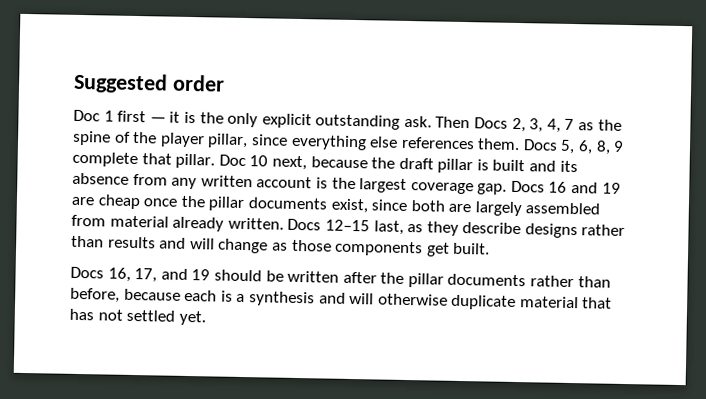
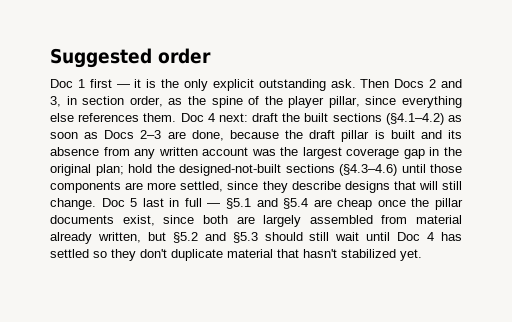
[511,117,575,133] 2, 3, 4, 7 -> [429,79,462,88] [50,96,163,107] 2 and 3, in section order,
[522,139,625,155] [72,151,307,171] Docs 5, 6, 8, 9 complete that pillar. Doc 10 next, -> [180,113,463,125] [50,130,224,141] Doc 4 next: draft the built sections (§4.1–4.2) as soon as Docs 2–3 are done,
[315,177,328,189] is -> [251,149,276,156] was
[477,180,621,195] gap. Docs 16 and 19 -> [403,147,462,159] [50,164,462,176] [50,181,463,193] [50,198,309,210] gap in the original plan; hold the designed-not-built sections (§4.3–4.6) until those components are more settled, since they describe designs that will still change. Doc 5 last in full — §5.1 and §5.4
[227,217,626,239] [71,235,491,257] [70,266,611,288] [70,287,613,311] [69,308,176,322] written. Docs 12–15 last, as they describe designs rather than results and will change as those components get built. // Docs 16, 17, and 19 should be written after the pillar documents rather than before, because each is a synthesis and will otherwise duplicate material that has not settled -> [97,232,463,243] [50,249,396,261] written, but §5.2 and §5.3 should still wait until Doc 4 has settled so they don't duplicate material that hasn't stabilized

